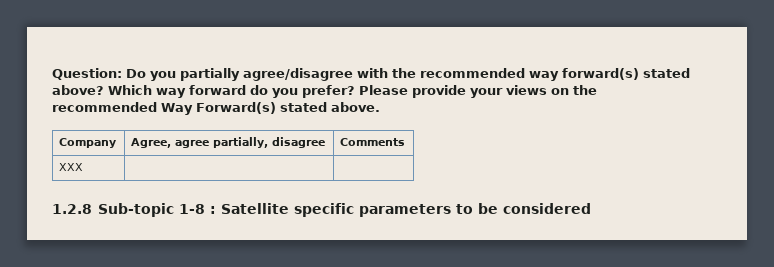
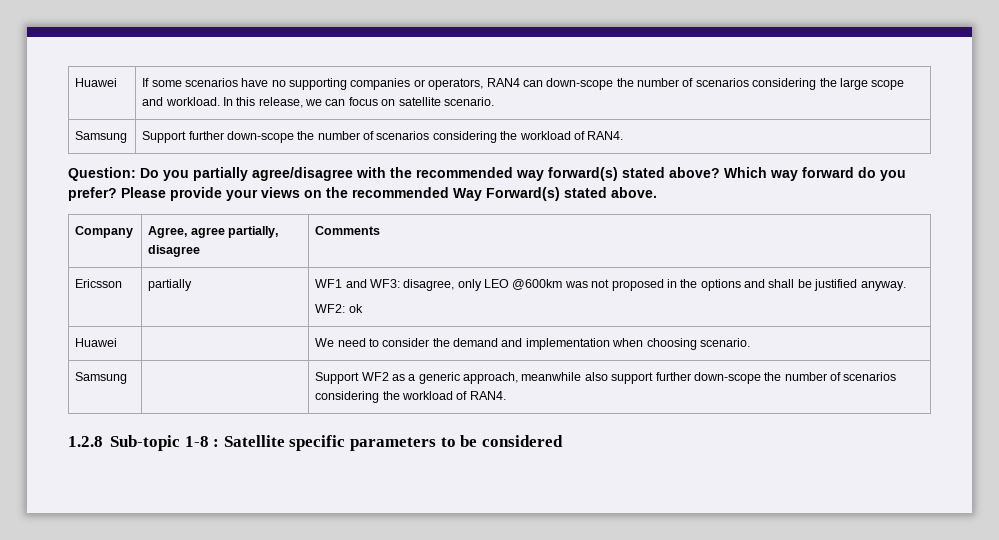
(52, 74) none -> [75,78,118,87] [142,78,905,90] [142,97,494,108] [75,131,128,143] [142,131,624,143] Huawei | If some scenarios have no supporting companies or operators, RAN4 can down-scope the number of scenarios considering the large scope and workload. In this release, we can focus on satellite scenario. // Samsung | Support further down-scope the number of scenarios considering the workload of RAN4. //
[59,163,84,171] XXX | | -> [75,279,123,288] [148,279,193,291] [315,279,906,291] [315,304,363,313] [75,338,118,347] [315,338,750,350] [75,372,128,384] [315,372,897,384] [315,391,506,403] Ericsson | partially | WF1 and WF3: disagree, only LEO @600km was not proposed in the options and shall be justified anyway. // WF2: ok // Huawei | | We need to consider the demand and implementation when choosing scenario. // Samsung | | Support WF2 as a generic approach, meanwhile also support further down-scope the number of scenarios considering the workload of RAN4.

